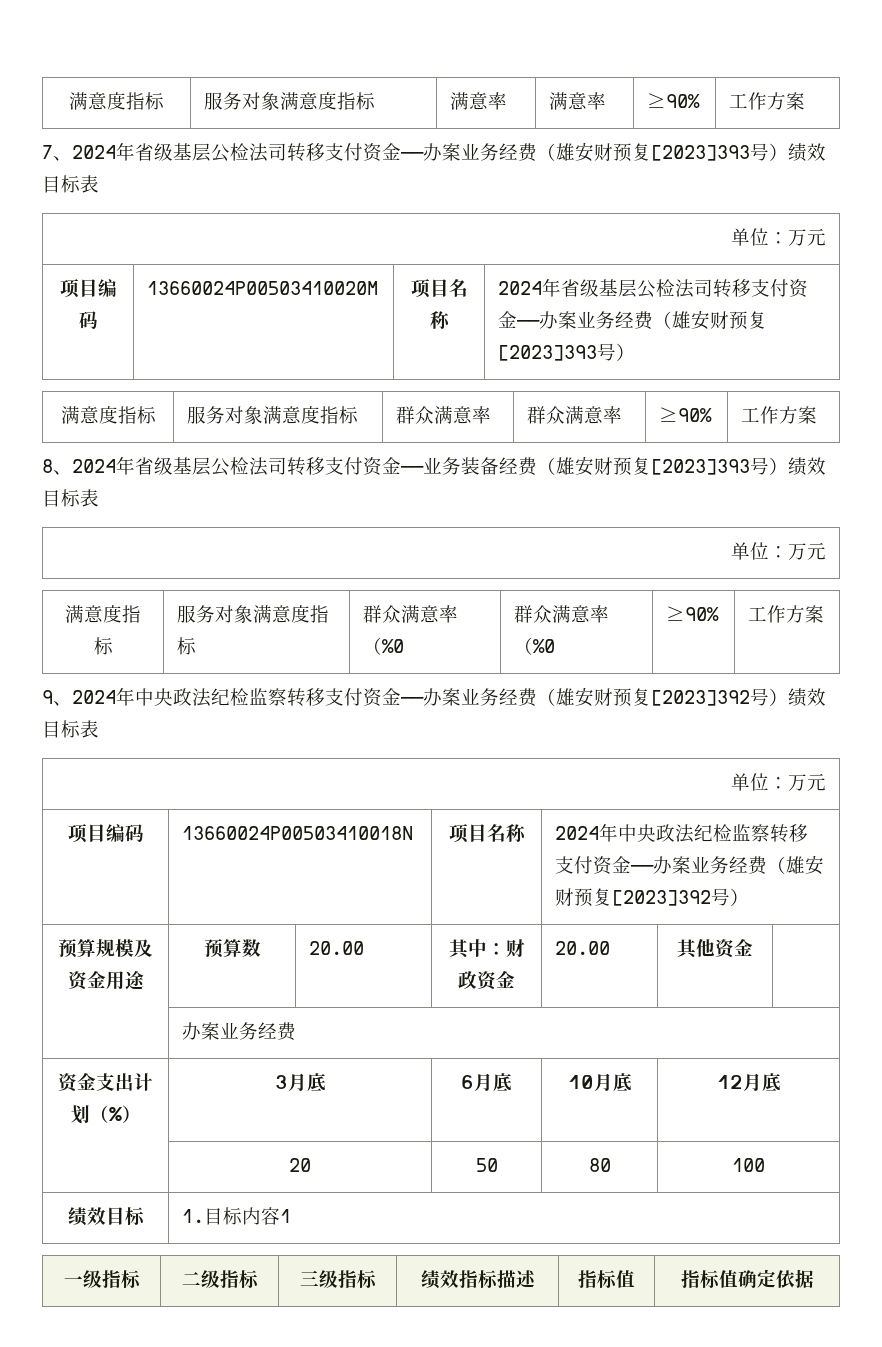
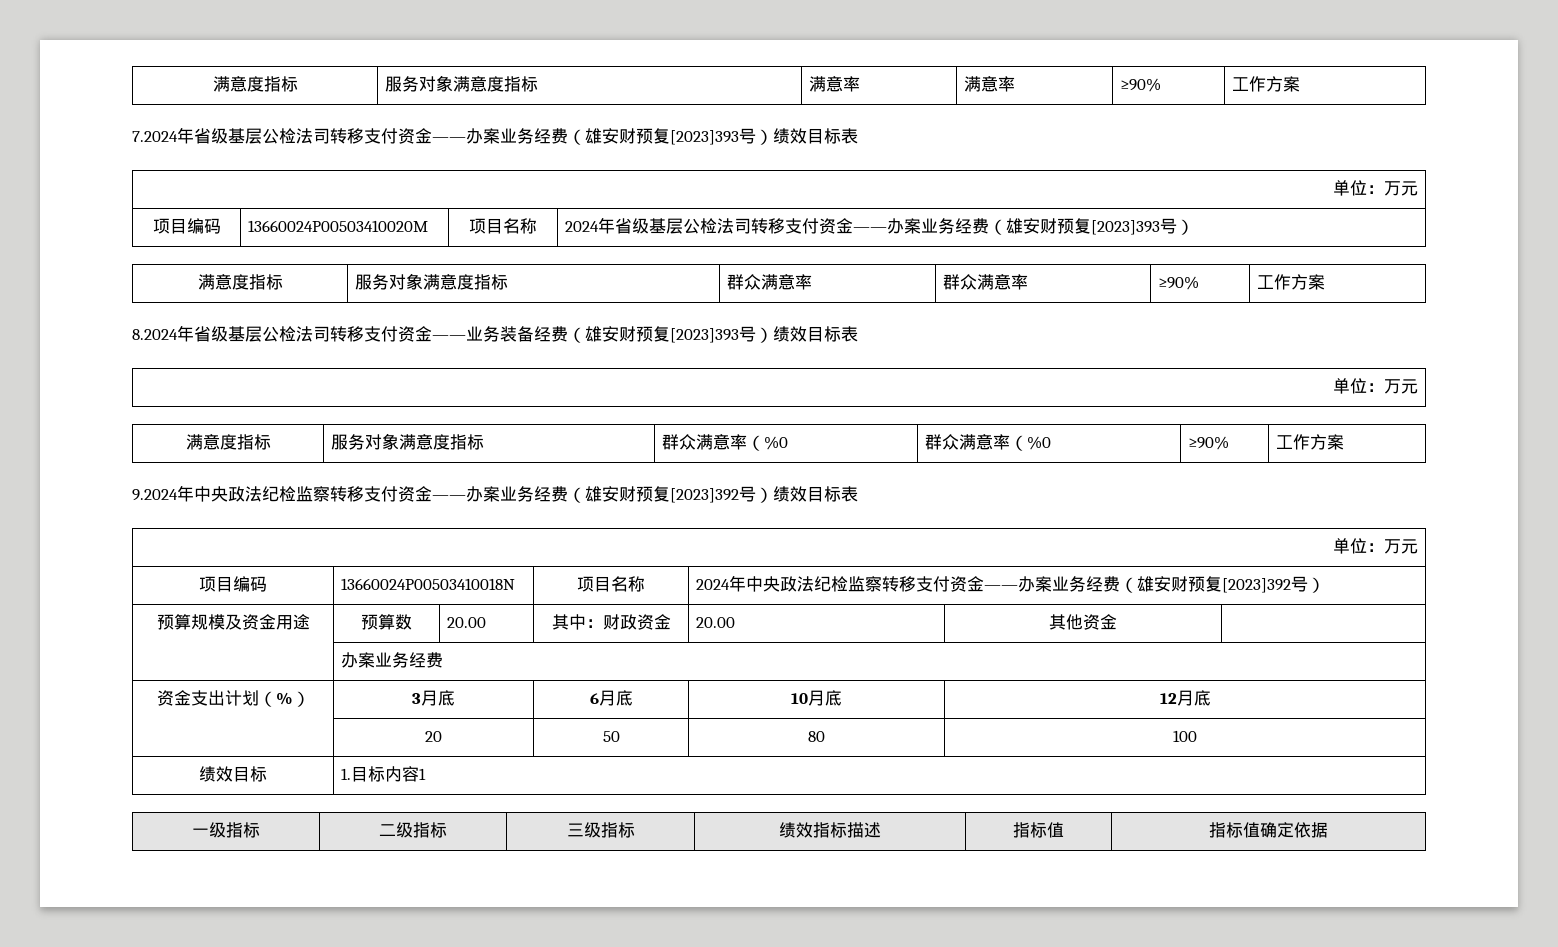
[42,145,116,161] 7、2024 -> [132,131,178,142] 7.2024
[42,459,116,475] 8、2024 -> [132,329,178,340] 8.2024
[42,690,116,706] 9、2024 -> [132,489,178,501] 9.2024

